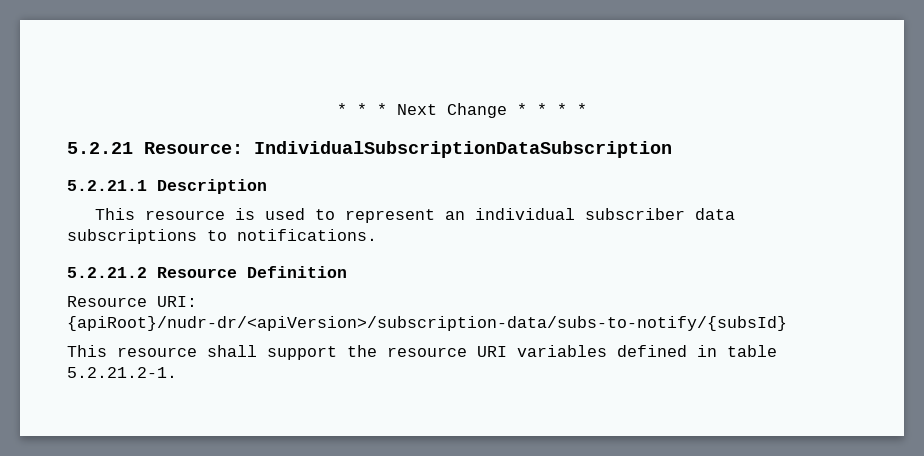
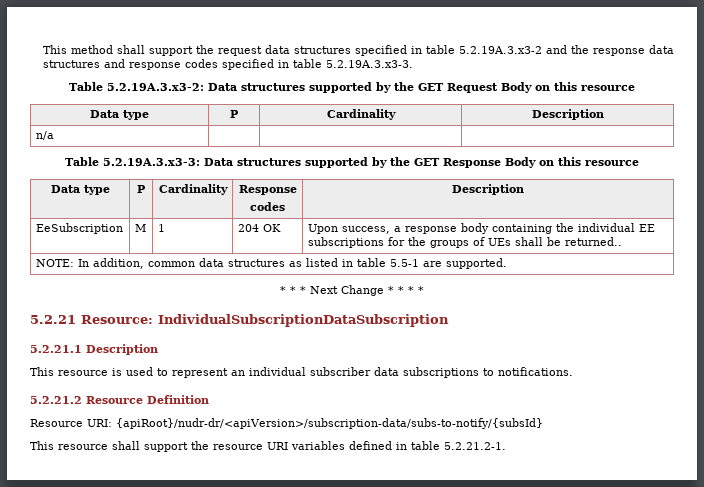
(337, 109) none -> [42,45,674,56] [42,59,413,70] [69,82,635,93] [90,110,149,120] [230,110,238,118] [326,109,396,120] [531,109,604,120] [35,131,54,140] [65,157,639,168] [50,185,110,195] [137,185,145,193] [158,184,228,195] [238,185,297,195] [250,202,285,211] [452,184,524,195] [35,223,123,234] [134,224,146,232] [157,224,165,232] [237,224,281,232] [307,223,655,234] [307,237,622,248] [35,258,507,269] This method shall support the request data structures specified in table 5.2.19A.3.x3-2 and the response data structures and response codes specified in table 5.2.19A.3.x3-3. // Table 5.2.19A.3.x3-2: Data structures supported by the GET Request Body on this resource // Data type | P | Cardinality | Description // n/a | | | // Table 5.2.19A.3.x3-3: Data structures supported by the GET Response Body on this resource // Data type | P | Cardinality | Response // codes | Description // EeSubscription | M | 1 | 204 OK | Upon success, a response body containing the individual EE subscriptions for the groups of UEs shall be returned.. // NOTE: In addition, common data structures as listed in table 5.5-1 are supported. //

